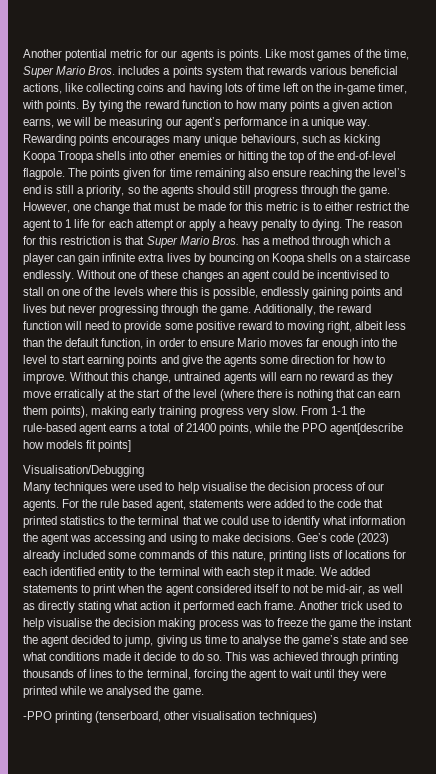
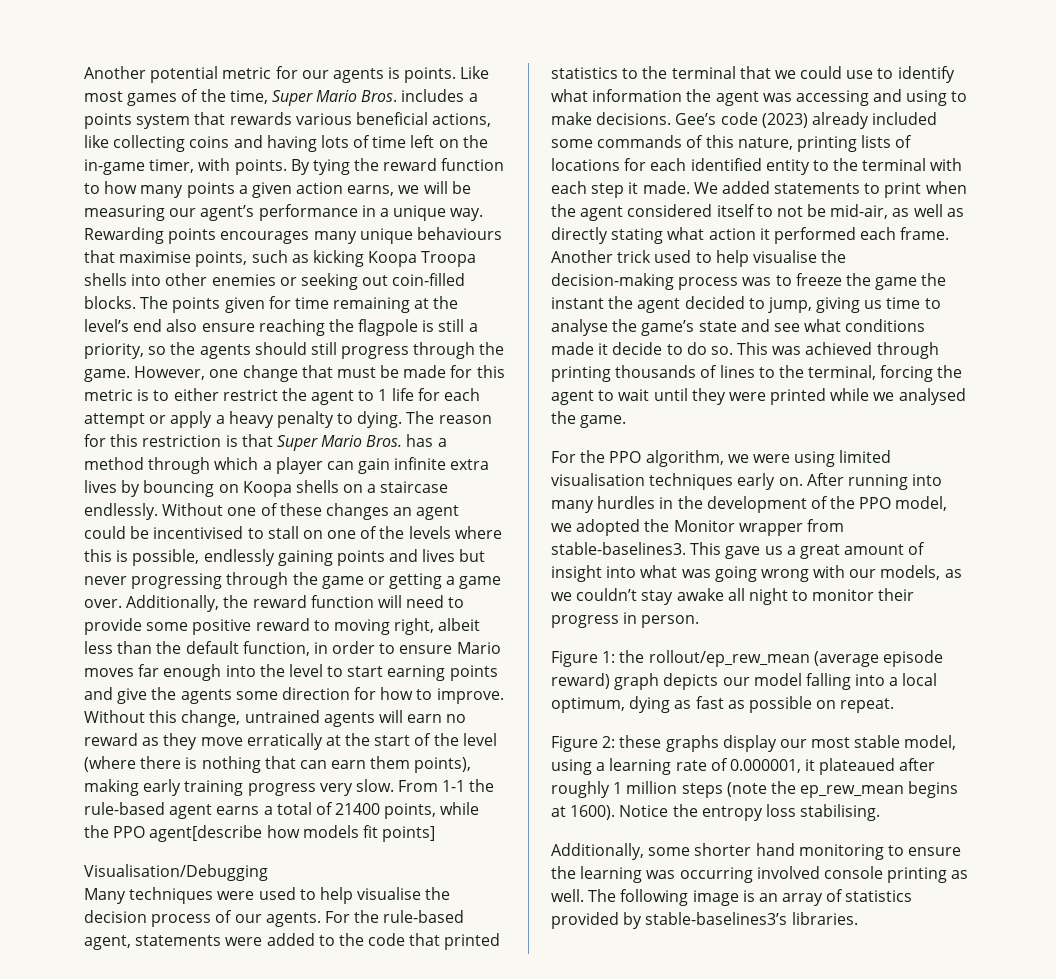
[240,134,299,145] behaviours, -> [416,227,502,240] [84,250,248,267] behaviours that maximise points,
[237,151,397,163] [23,168,65,180] hitting the top of the end-of-level flagpole. -> [300,273,466,290] [84,296,136,309] seeking out coin-filled blocks.
(245, 174) none -> [414,296,459,309] [84,319,163,332] at the level’s end
[373,168,407,177] [23,185,41,194] level’s end -> [358,319,419,336] flagpole
[219,306,251,316] game. -> [321,573,502,589] [84,599,122,608] game or getting a game over.
[100,499,153,508] rule based -> [383,910,465,923] rule-based
[113,618,196,630] decision making -> [551,273,674,290] decision-making
[23,711,317,723] -PPO printing (tenserboard, other visualisation techniques) -> [551,450,892,467] [551,473,943,490] [551,496,948,513] [551,519,844,536] [551,542,926,559] [551,565,962,582] [551,588,915,605] [551,612,700,628] [551,650,943,667] [551,673,938,690] [551,696,895,713] [551,735,957,752] [551,758,936,775] [551,781,959,798] [551,804,881,821] [551,843,962,860] [551,866,969,883] [551,889,913,906] [551,912,858,929] For the PPO algorithm, we were using limited visualisation techniques early on. After running into many hurdles in the development of the PPO model, we adopted the Monitor wrapper from stable-baselines3. This gave us a great amount of insight into what was going wrong with our models, as we couldn’t stay awake all night to monitor their progress in person. // Figure 1: the rollout/ep_rew_mean (average episode reward) graph depicts our model falling into a local optimum, dying as fast as possible on repeat. // Figure 2: these graphs display our most stable model, using a learning rate of 0.000001, it plateaued after roughly 1 million steps (note the ep_rew_mean begins at 1600). Notice the entropy loss stabilising. // Additionally, some shorter hand monitoring to ensure the learning was occurring involved console printing as well. The following image is an array of statistics provided by stable-baselines3’s libraries.

